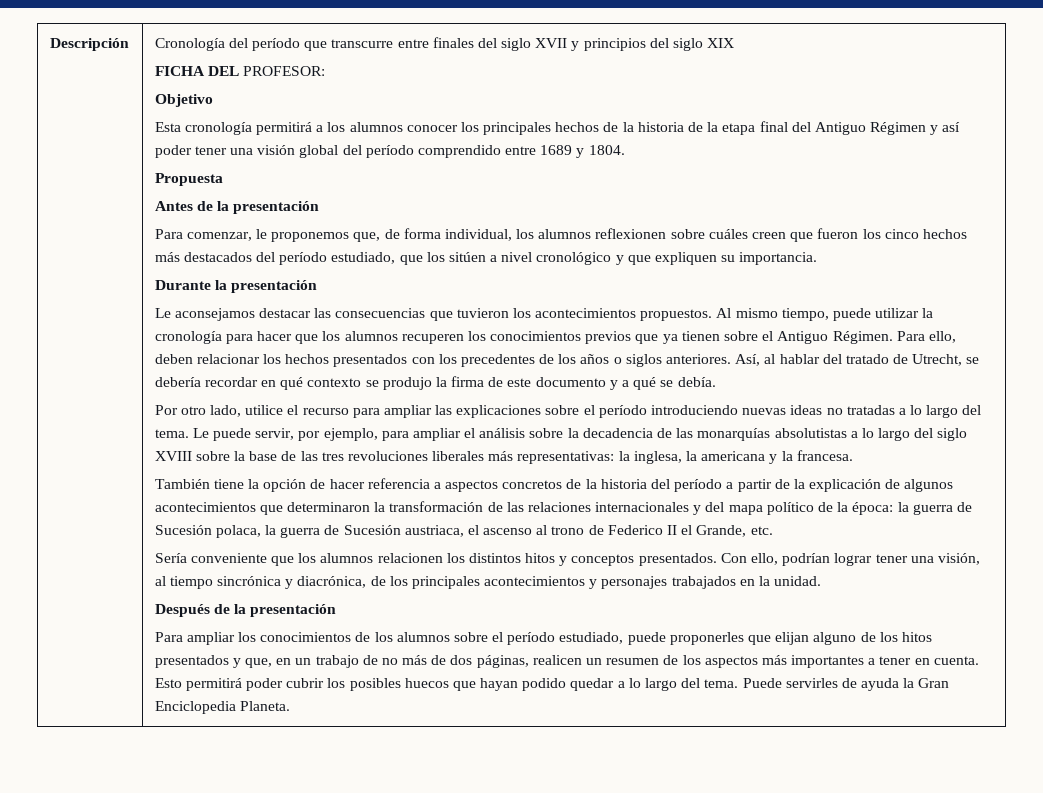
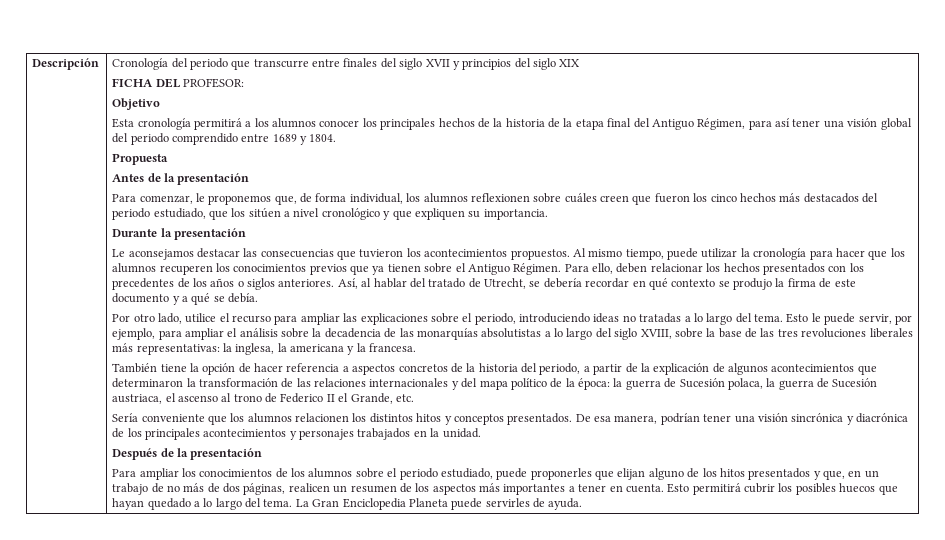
[251,38,300,51] período -> [189,58,228,70] periodo
[870,122,961,135] [154,145,192,158] Régimen y así poder -> [697,118,791,130] Régimen, para así
[365,145,414,158] período -> [130,133,169,145] periodo
[279,252,328,265] período -> [112,208,151,220] periodo
[598,405,787,418] período introduciendo nuevas -> [474,313,591,325] periodo, introduciendo
[192,428,209,438] Le -> [786,313,821,323] Esto le
[154,451,192,461] XVIII -> [640,329,672,339] XVIII,
[674,479,723,492] período -> [539,363,581,375] periodo,
[720,553,980,566] [154,576,213,589] Con ello, podrían lograr tener una visión, al tiempo -> [575,413,788,425] De esa manera, podrían tener una visión
[297,576,367,588] diacrónica, -> [856,413,909,423] diacrónica
[507,632,556,645] período -> [399,468,438,480] periodo
[245,678,283,691] poder -> (741, 489) none
[522,678,950,691] [154,701,290,714] podido quedar a lo largo del tema. Puede servirles de ayuda la Gran Enciclopedia Planeta. -> [147,498,583,510] quedado a lo largo del tema. La Gran Enciclopedia Planeta puede servirles de ayuda.

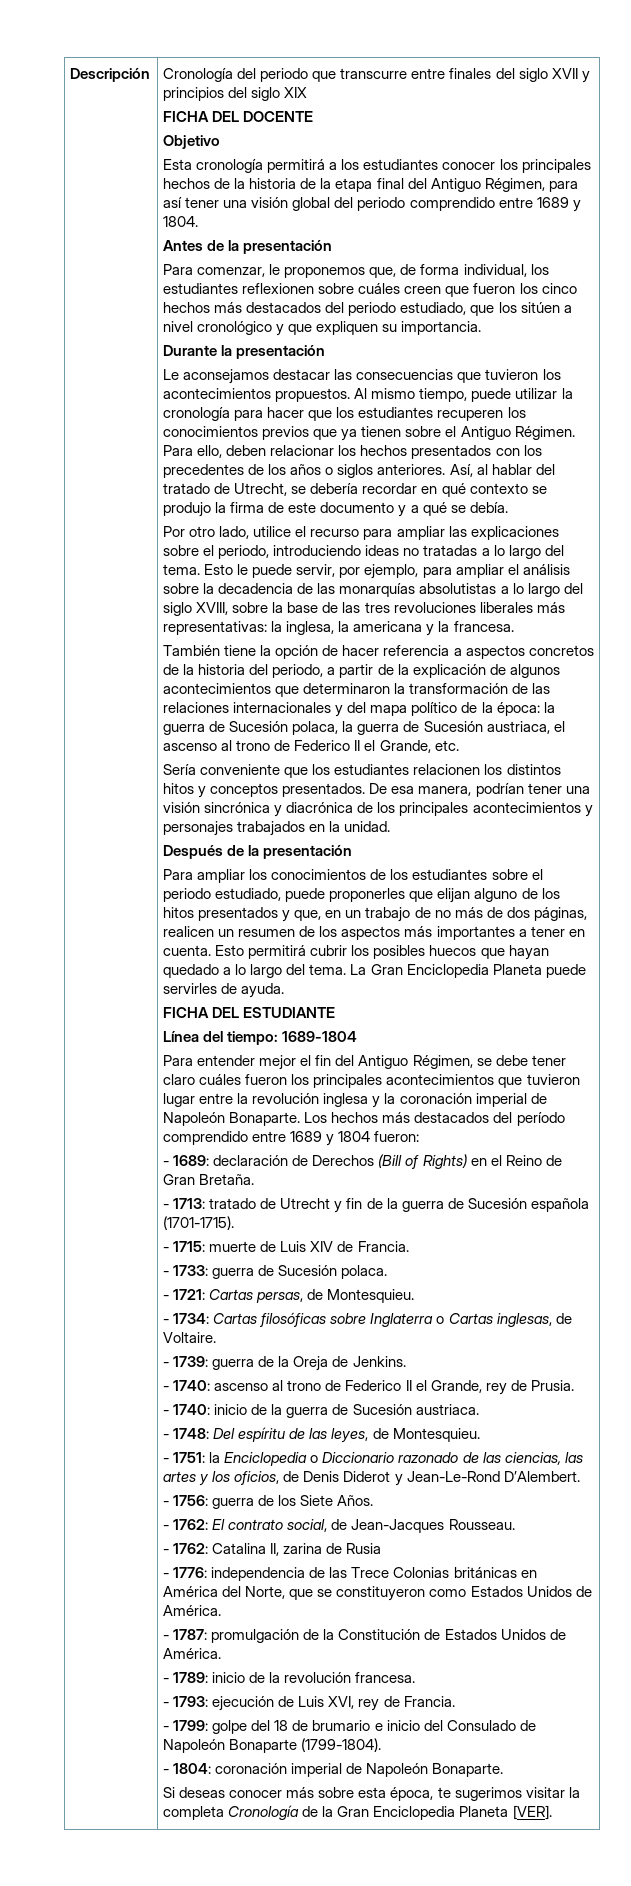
[182,78,244,88] PROFESOR: -> [243,111,314,122] DOCENTE
[272,118,317,128] alumnos -> [363,159,439,170] estudiantes
[112,153,169,165] // Propuesta -> (199, 221) none
[423,193,468,203] alumnos -> [163,283,239,294] estudiantes
[112,263,157,273] alumnos -> [358,407,434,418] estudiantes
[247,413,292,423] alumnos -> [334,764,410,775] estudiantes
[308,468,353,478] alumnos -> [412,869,488,880] estudiantes
(583, 504) none -> [163,1007,336,1018] [163,1031,358,1045] [163,1055,566,1070] [163,1074,580,1088] [163,1093,547,1108] [163,1112,565,1126] [163,1131,420,1146] [163,1154,562,1169] [163,1174,255,1185] [163,1198,589,1213] [163,1216,235,1230] [163,1241,409,1252] [163,1265,388,1279] [163,1289,415,1303] [163,1312,572,1327] [163,1332,217,1343] [163,1356,406,1371] [163,1380,574,1395] [163,1404,479,1418] [163,1427,480,1443] [163,1452,583,1466] [163,1471,580,1486] [163,1495,374,1509] [163,1519,515,1533] [163,1543,382,1556] [163,1567,537,1581] [163,1586,592,1601] [163,1605,222,1616] [163,1629,566,1643] [163,1648,222,1659] [163,1672,416,1683] [163,1696,455,1711] [163,1720,536,1734] [163,1738,382,1753] [163,1763,504,1777] [163,1787,580,1801] [163,1805,552,1820] // FICHA DEL ESTUDIANTE // Línea del tiempo: 1689-1804 // Para entender mejor el fin del Antiguo Régimen, se debe tener claro cuáles fueron los principales acontecimientos que tuvieron lugar entre la revolución inglesa y la coronación imperial de Napoleón Bonaparte. Los hechos más destacados del período comprendido entre 1689 y 1804 fueron: // - 1689: declaración de Derechos (Bill of Rights) en el Reino de Gran Bretaña. // - 1713: tratado de Utrecht y fin de la guerra de Sucesión española (1701-1715). // - 1715: muerte de Luis XIV de Francia. // - 1733: guerra de Sucesión polaca. // - 1721: Cartas persas, de Montesquieu. // - 1734: Cartas filosóficas sobre Inglaterra o Cartas inglesas, de Voltaire. // - 1739: guerra de la Oreja de Jenkins. // - 1740: ascenso al trono de Federico II el Grande, rey de Prusia. // - 1740: inicio de la guerra de Sucesión austriaca. // - 1748: Del espíritu de las leyes, de Montesquieu. // - 1751: la Enciclopedia o Diccionario razonado de las ciencias, las artes y los oficios, de Denis Diderot y Jean-Le-Rond D’Alembert. // - 1756: guerra de los Siete Años. // - 1762: El contrato social, de Jean-Jacques Rousseau. // - 1762: Catalina II, zarina de Rusia // - 1776: independencia de las Trece Colonias británicas en América del Norte, que se constituyeron como Estados Unidos de América. // - 1787: promulgación de la Constitución de Estados Unidos de América. // - 1789: inicio de la revolución francesa. // - 1793: ejecución de Luis XVI, rey de Francia. // - 1799: golpe del 18 de brumario e inicio del Consulado de Napoleón Bonaparte (1799-1804). // - 1804: coronación imperial de Napoleón Bonaparte. // Si deseas conocer más sobre esta época, te sugerimos visitar la completa Cronología de la Gran Enciclopedia Planeta [VER].

